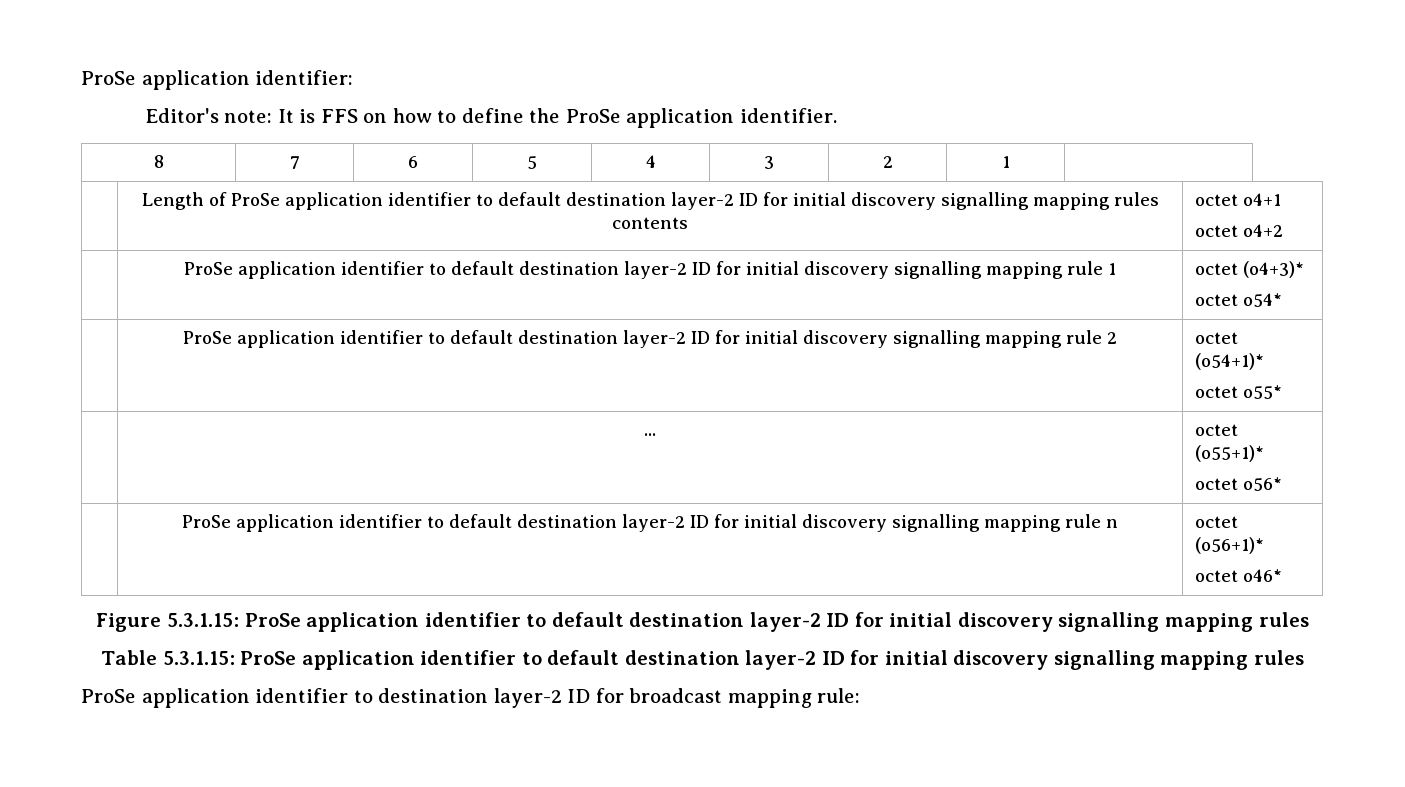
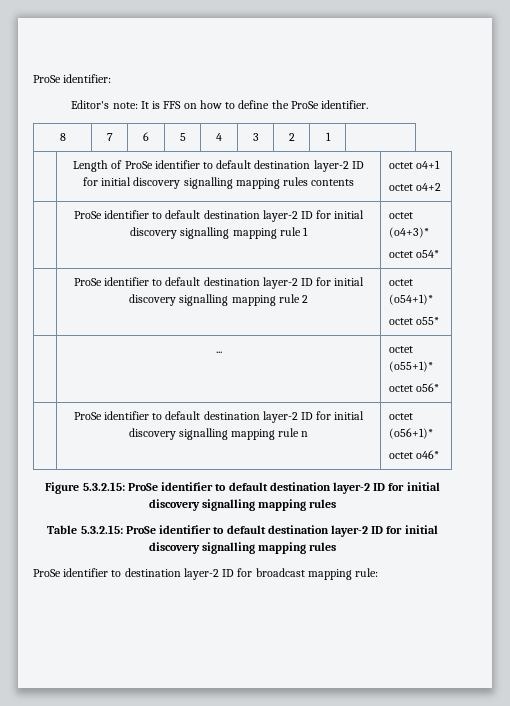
[81,70,250,90] ProSe application -> [33,75,61,83] ProSe
[626,108,735,128] application -> (319, 105) none
[284,192,383,210] application -> (153, 165) none
[238,261,336,279] application -> (102, 215) none
[237,330,335,348] application -> (102, 282) none
[236,514,334,532] application -> (102, 416) none
[167,612,420,632] 5.3.1.15: ProSe application -> [82,482,158,491] 5.3.2.15: ProSe
[162,650,415,670] 5.3.1.15: ProSe application -> [80,525,156,534] 5.3.2.15: ProSe
[141,688,250,708] application -> (61, 573) none

